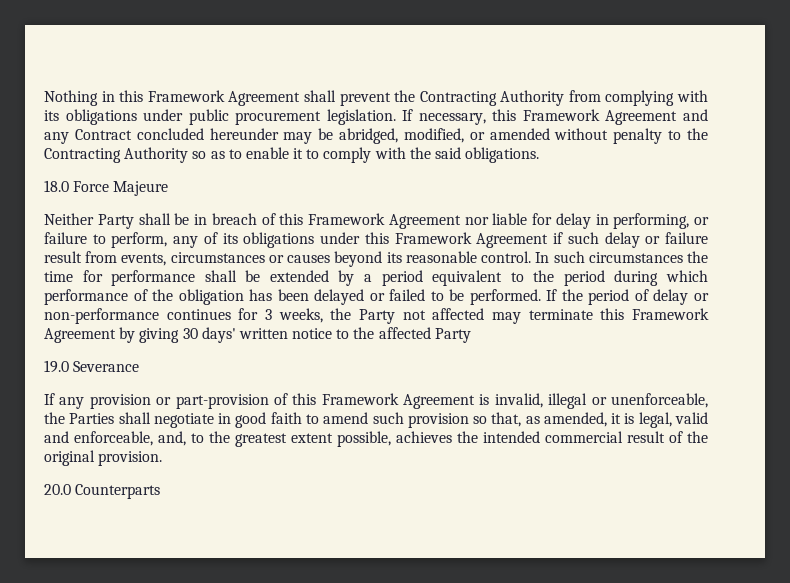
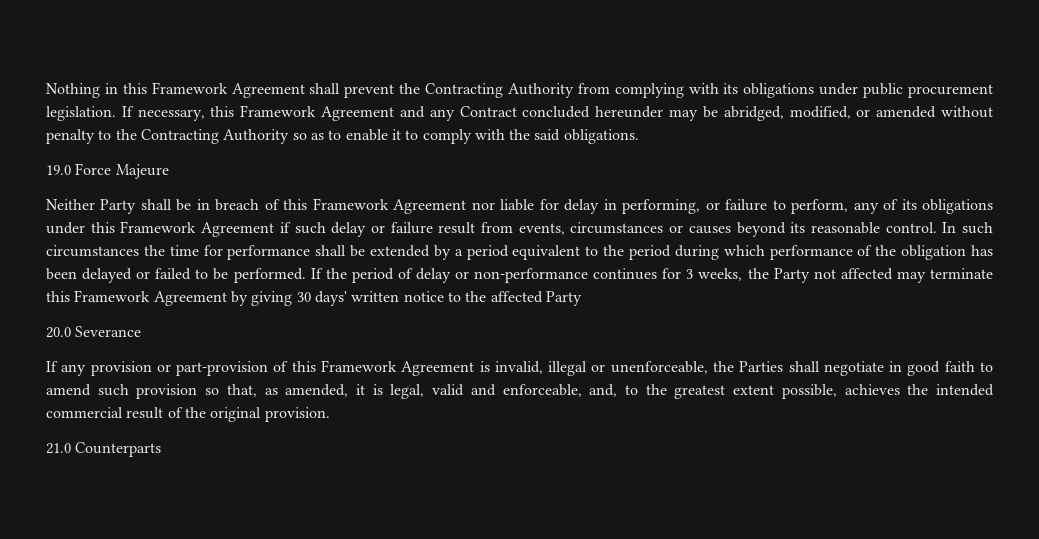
[44,180,69,192] 18.0 -> [46,165,71,175] 19.0
[44,360,69,373] 19.0 -> [46,327,71,338] 20.0
[44,484,71,495] 20.0 -> [46,443,71,454] 21.0

